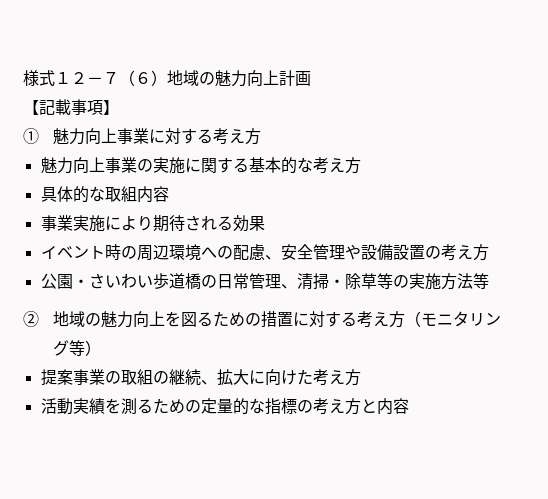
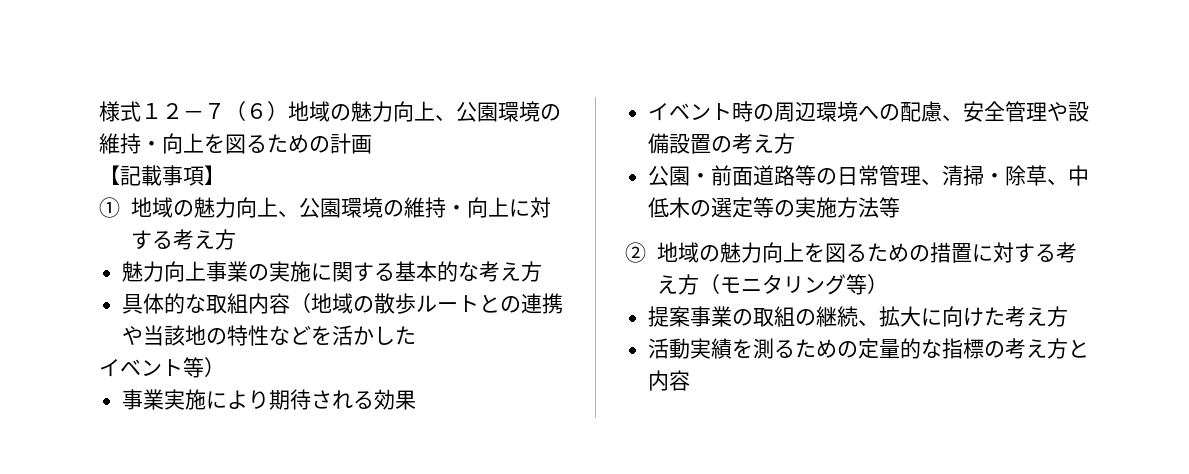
(279, 77) none -> [435,101,561,122] [99,133,330,154] 、公園環境の維持・向上を図るための
[53,128,150,145] 魅力向上事業 -> [130,197,509,218] 地域の魅力向上、公園環境の維持・向上
(169, 194) none -> [290,293,564,314] [122,325,417,346] [99,357,225,378] （地域の散歩ルートとの連携や当該地の特性などを活かした // イベント等）
[88,273,201,290] さいわい歩道橋 -> [711,165,817,186] 前面道路等
(377, 281) none -> [1047,165,1090,186] [648,197,754,218] 、中低木の選定

